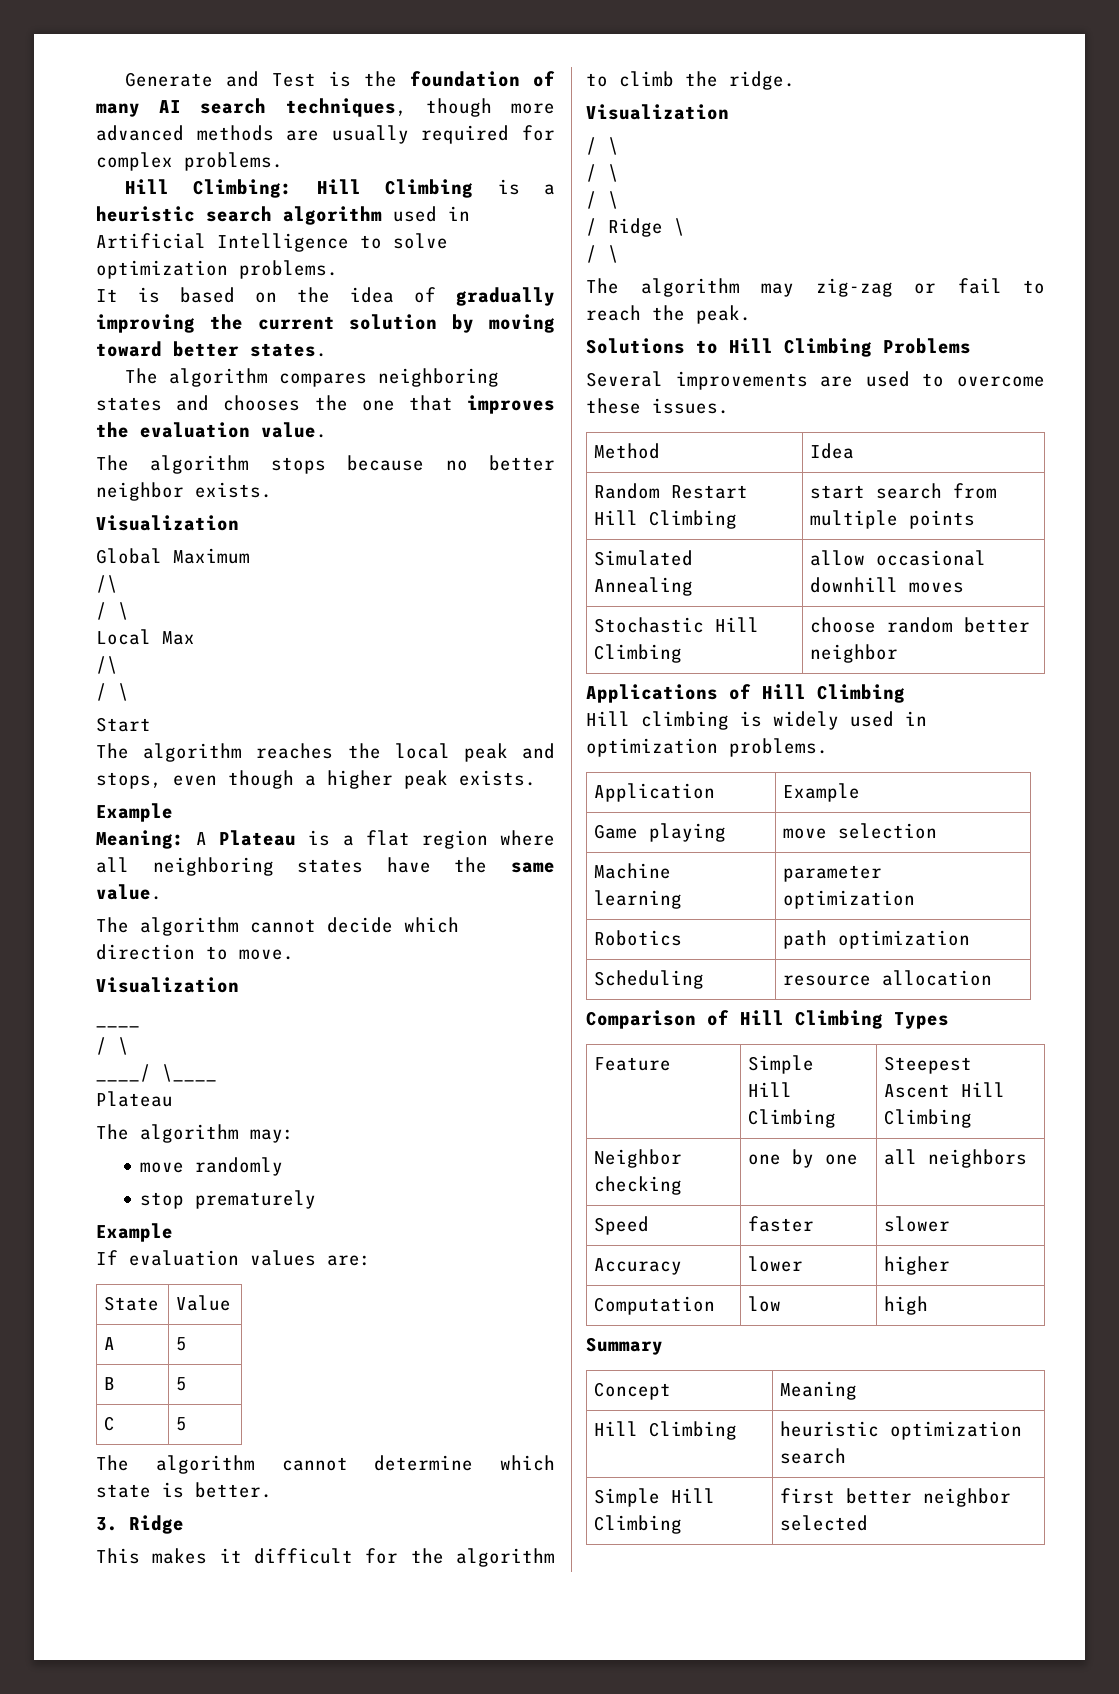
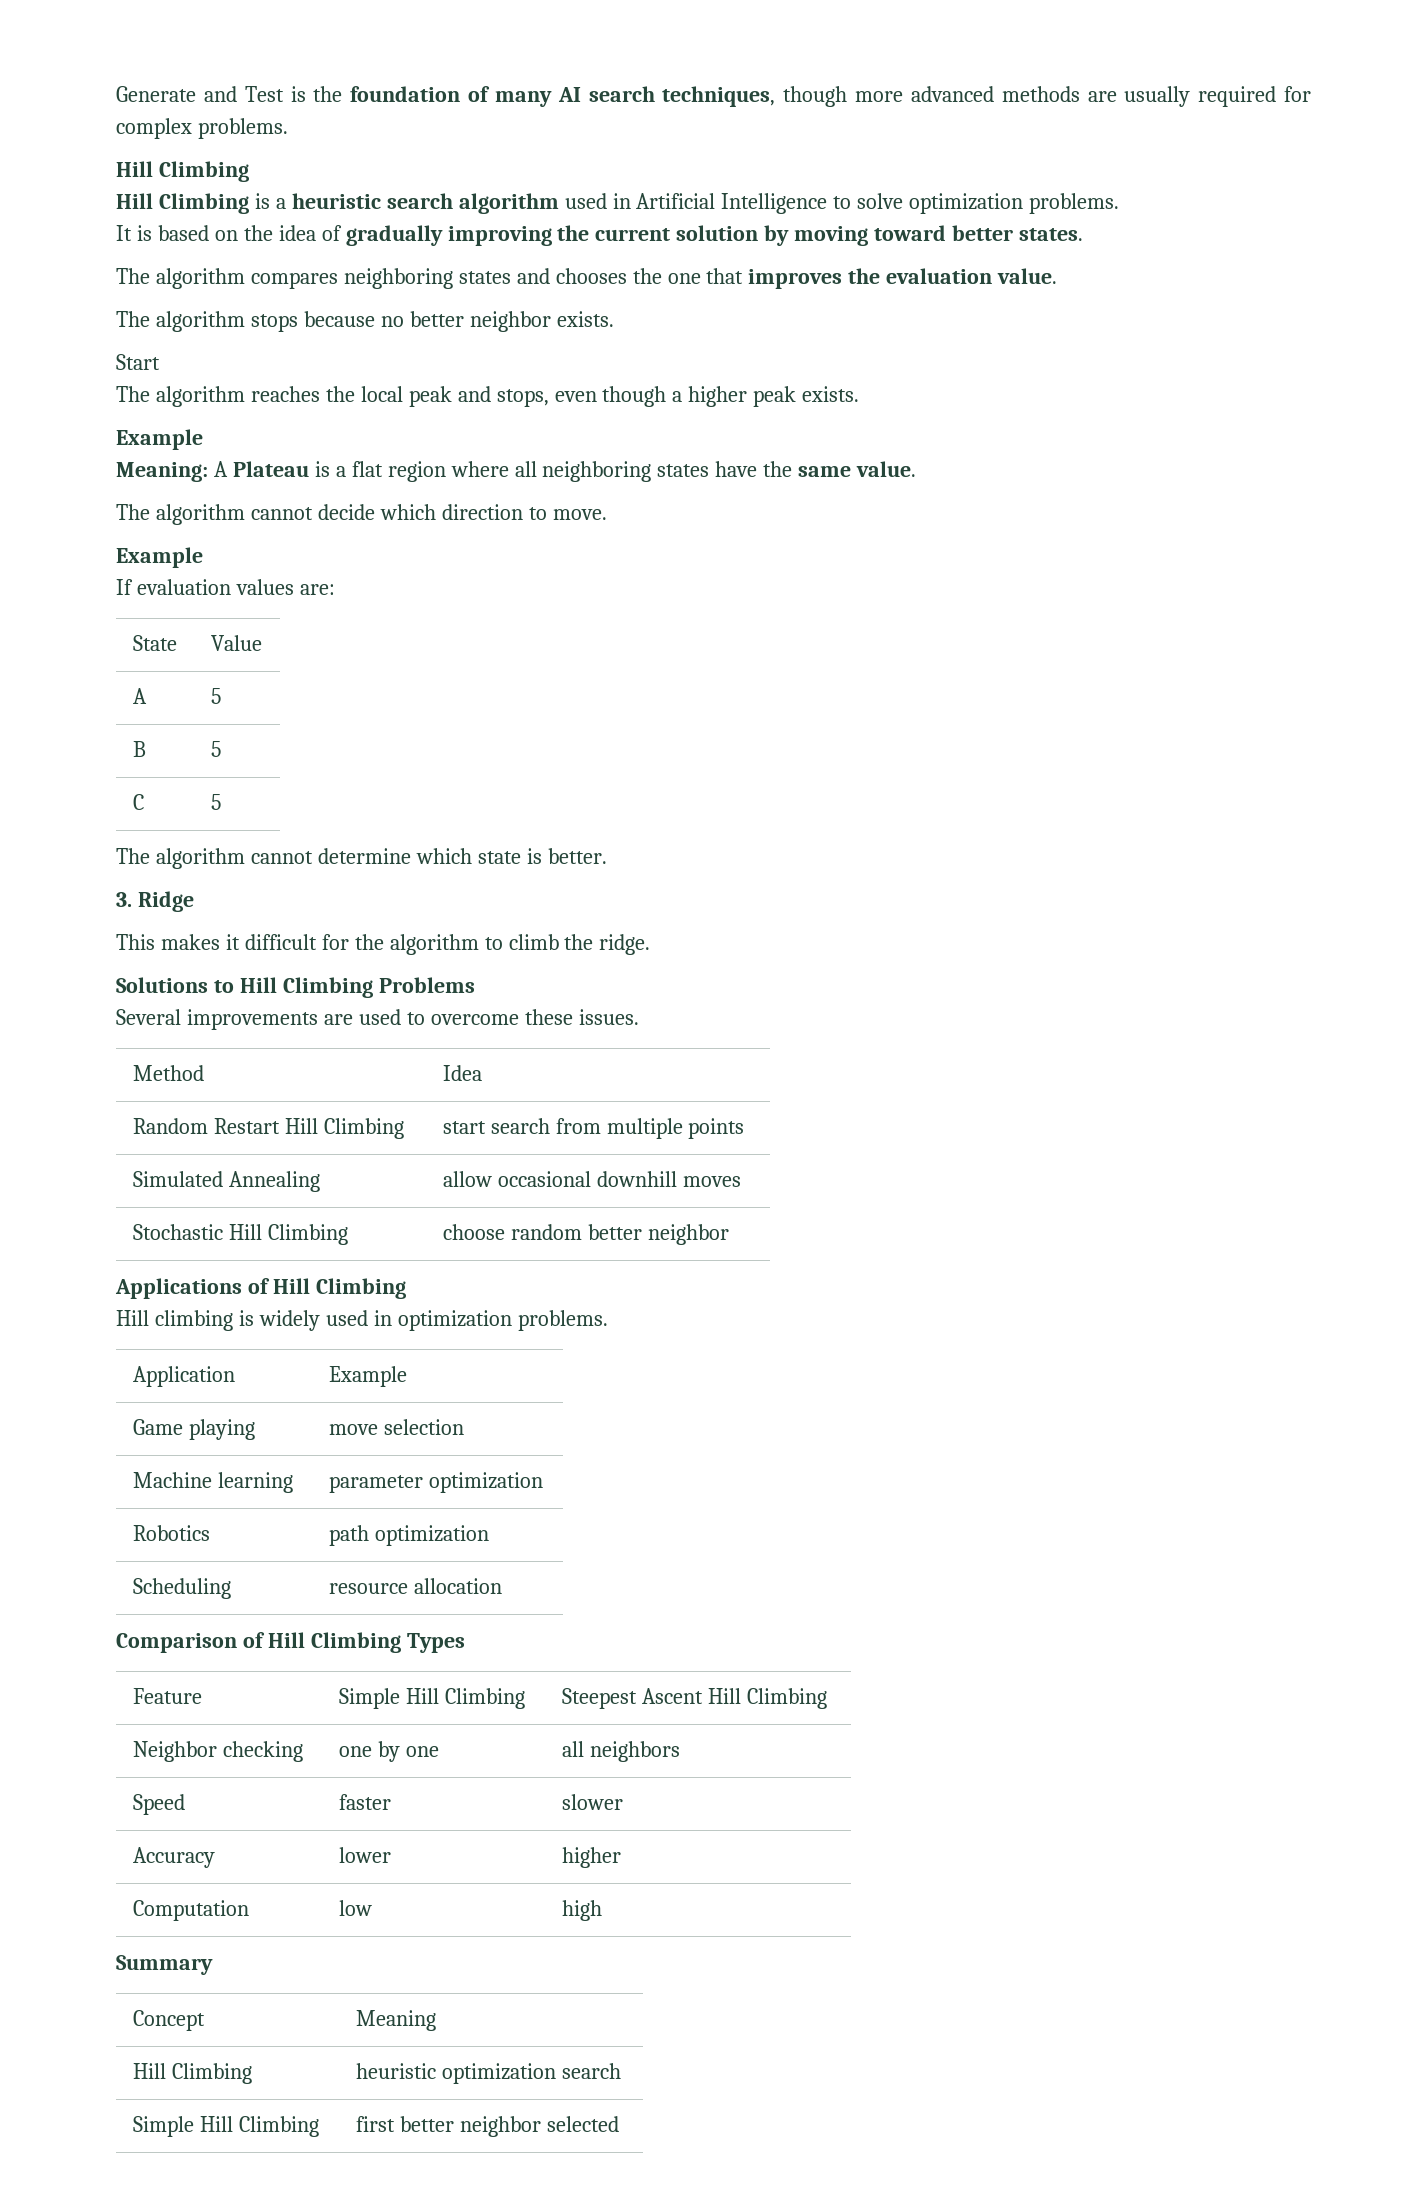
[193,179,293,198] Climbing: -> [158,161,249,182] Climbing //
[96,515,239,531] [96,548,250,564] [96,575,118,593] [96,602,129,620] [96,629,195,645] [96,656,118,674] [96,683,129,701] // Visualization // Global Maximum // /\ // / \ // Local Max // /\ // / \ -> (614, 319) none
[96,977,239,993] [96,1025,140,1028] [96,1037,129,1055] [96,1064,217,1082] [96,1091,173,1107] [96,1124,294,1143] [140,1157,284,1176] [140,1190,317,1209] // Visualization // ____ // / \ // ____/ \____ // Plateau // The algorithm may: // move randomly // stop prematurely -> (607, 514) none
[586,104,729,120] [586,137,619,155] [586,164,619,182] [586,191,619,209] [586,218,685,237] [586,245,619,263] [586,278,1045,297] [586,305,751,324] // Visualization // / \ // / \ // / \ // / Ridge \ // / \ // The algorithm may zig-zag or fail to reach the peak. -> (651, 944) none

